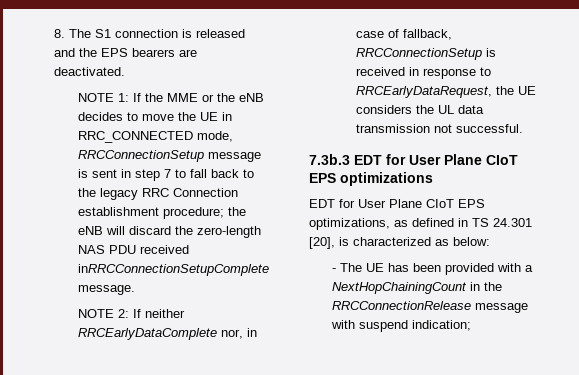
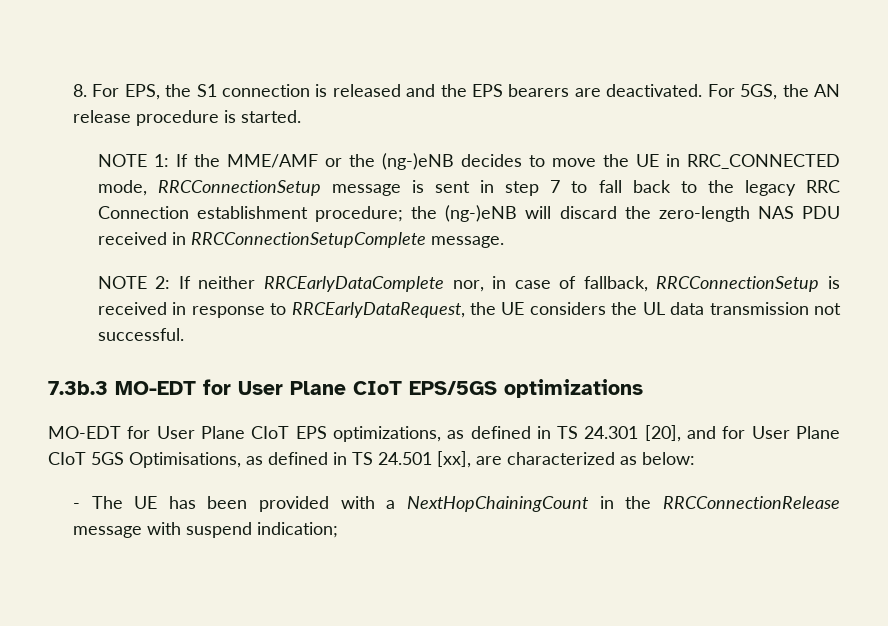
[69,29,92,38] The -> [92,84,192,100] For EPS, the
(126, 71) none -> [707,84,841,100] [72,110,301,126] For 5GS, the AN release procedure is started.
[166,93,198,102] MME -> [226,154,318,168] MME/AMF
[238,93,264,102] eNB -> [381,153,454,170] (ng-)eNB
[77,226,103,235] eNB -> [445,205,518,222] (ng-)eNB
[77,264,269,276] inRRCConnectionSetupComplete -> [171,232,426,248] in RRCConnectionSetupComplete
[354,154,518,165] [309,173,336,183] EDT for User Plane CIoT EPS -> [115,379,497,395] MO-EDT for User Plane CIoT EPS/5GS
[309,199,335,208] EDT -> [48,426,121,439] MO-EDT
[339,237,349,246] is -> [687,426,840,439] [48,451,502,468] and for User Plane CIoT 5GS Optimisations, as defined in TS 24.501 [xx], are

